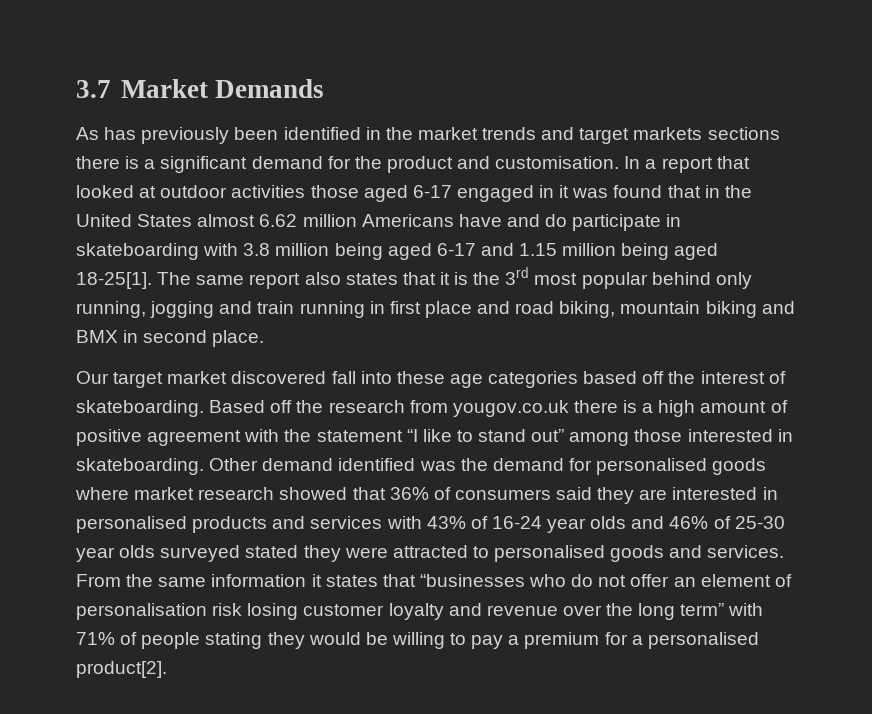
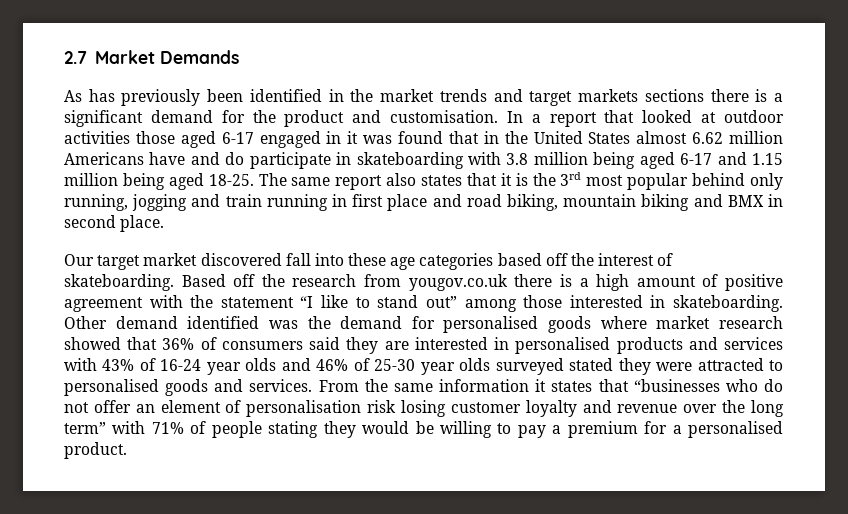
[76,80,111,98] 3.7 -> [64,51,87,64] 2.7
[76,272,152,289] 18-25[1]. -> [208,174,254,186] 18-25.
[76,661,167,678] product[2]. -> [64,442,127,459] product.

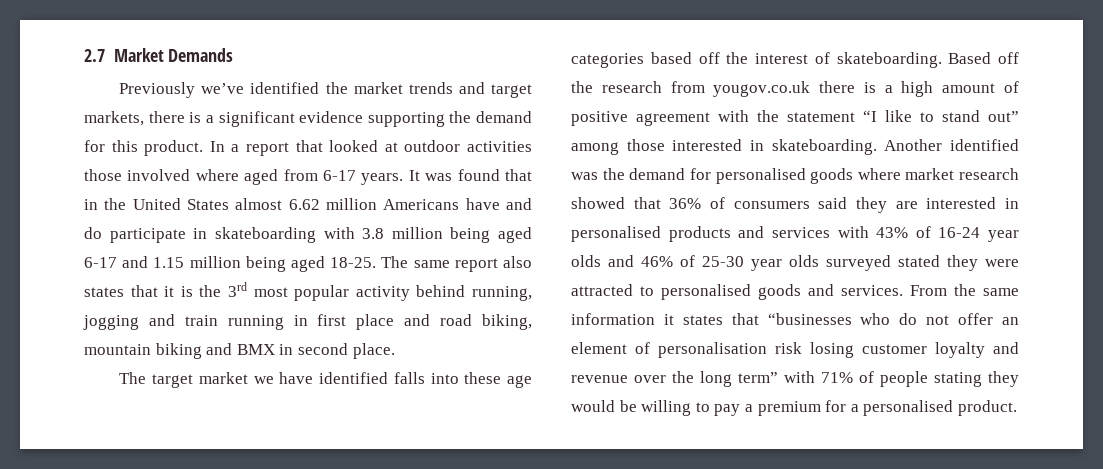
[64,89,344,106] As has previously been identified in -> [119,82,320,98] Previously we’ve identified
[578,89,704,102] markets sections -> [84,111,144,126] markets,
[150,110,499,127] demand for the product and customisation. -> [299,111,532,127] [84,140,204,156] evidence supporting the demand for this product.
[180,131,359,148] aged 6-17 engaged in it -> [127,169,420,185] involved where aged from 6-17 years. It
[692,173,783,190] behind only -> [355,285,466,301] activity behind
[64,254,94,266] Our -> [119,372,147,384] The
[200,253,311,266] discovered fall -> [253,372,425,384] we have identified falls
[64,316,178,329] Other demand -> [884,139,943,151] Another

